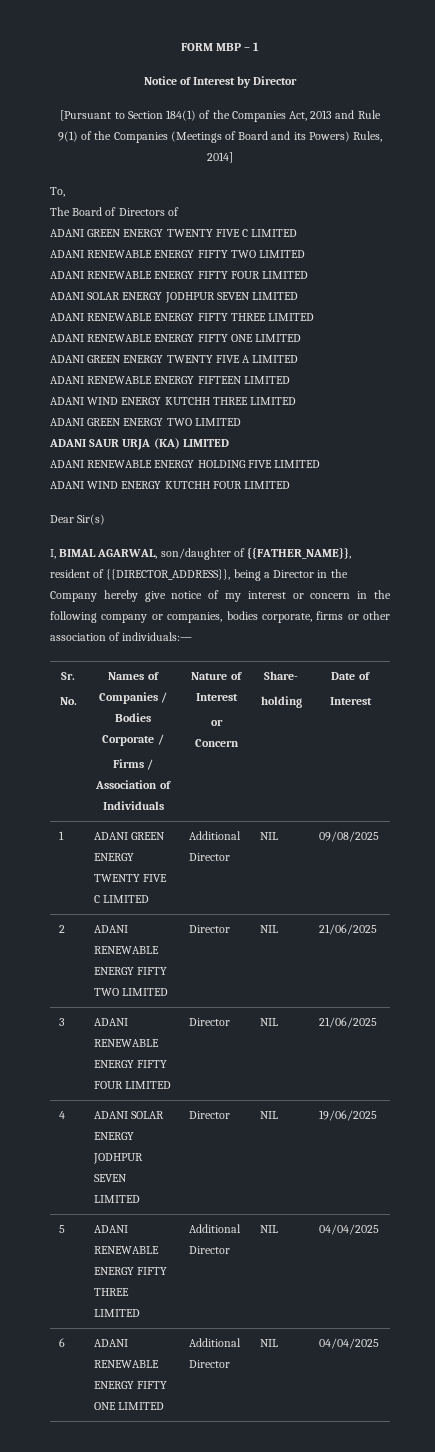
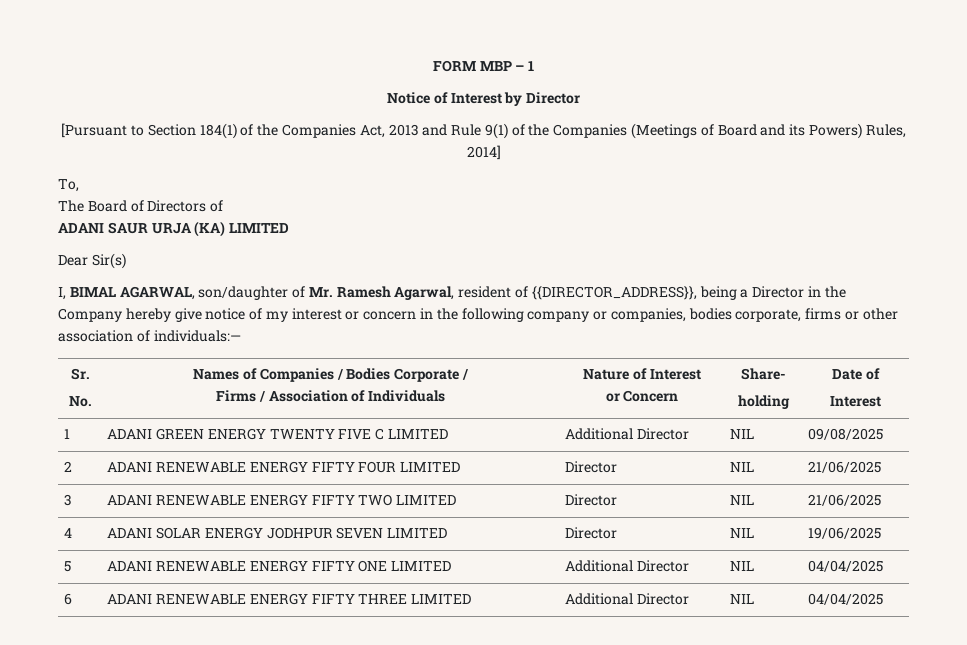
[50,229,298,237] [50,250,306,258] [50,271,309,279] [50,292,299,303] [50,313,315,321] [50,334,302,342] [50,355,299,363] [50,376,290,384] [50,397,297,405] [50,418,241,426] // ADANI GREEN ENERGY TWENTY FIVE C LIMITED // ADANI RENEWABLE ENERGY FIFTY TWO LIMITED // ADANI RENEWABLE ENERGY FIFTY FOUR LIMITED // ADANI SOLAR ENERGY JODHPUR SEVEN LIMITED // ADANI RENEWABLE ENERGY FIFTY THREE LIMITED // ADANI RENEWABLE ENERGY FIFTY ONE LIMITED // ADANI GREEN ENERGY TWENTY FIVE A LIMITED // ADANI RENEWABLE ENERGY FIFTEEN LIMITED // ADANI WIND ENERGY KUTCHH THREE LIMITED // ADANI GREEN ENERGY TWO LIMITED -> (224, 206) none
[50,460,321,468] [50,481,291,489] // ADANI RENEWABLE ENERGY HOLDING FIVE LIMITED // ADANI WIND ENERGY KUTCHH FOUR LIMITED -> (290, 228) none
[247,547,352,559] {{FATHER_NAME}}, -> [308,286,455,300] Mr. Ramesh Agarwal,
[93,988,119,996] TWO -> [358,461,397,473] FOUR
[93,1081,123,1089] FOUR -> [358,494,393,506] TWO
[93,1288,129,1296] THREE -> [358,560,388,572] ONE
[93,1402,116,1410] ONE -> [358,594,408,604] THREE

